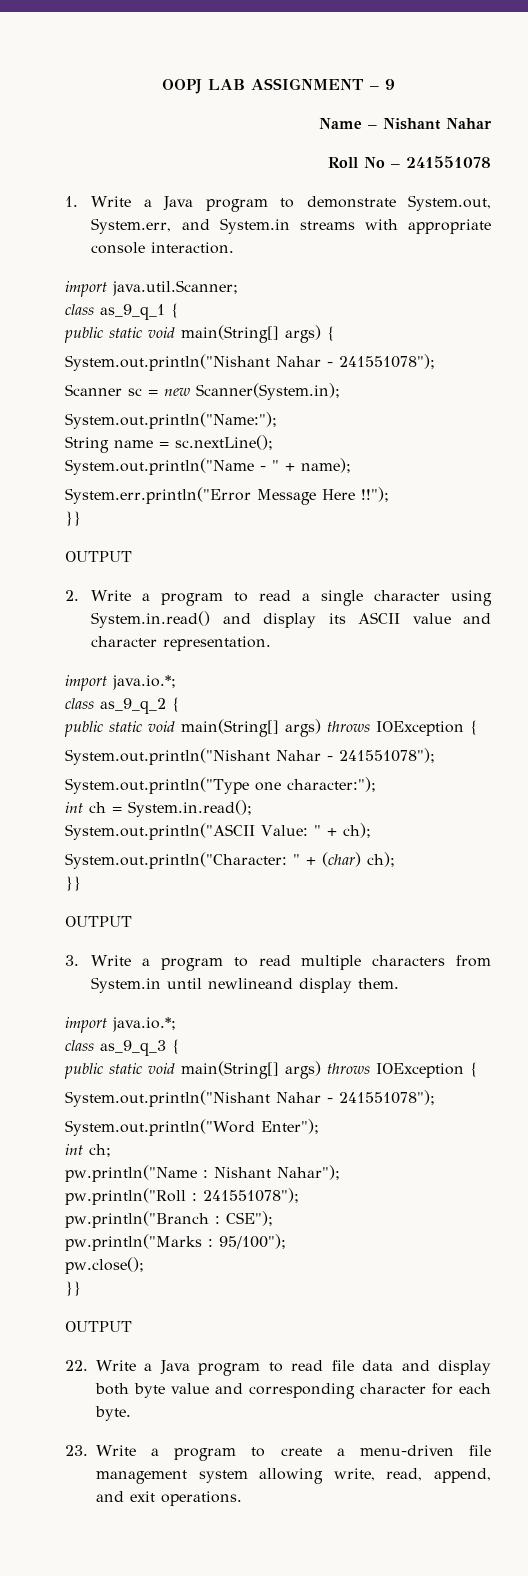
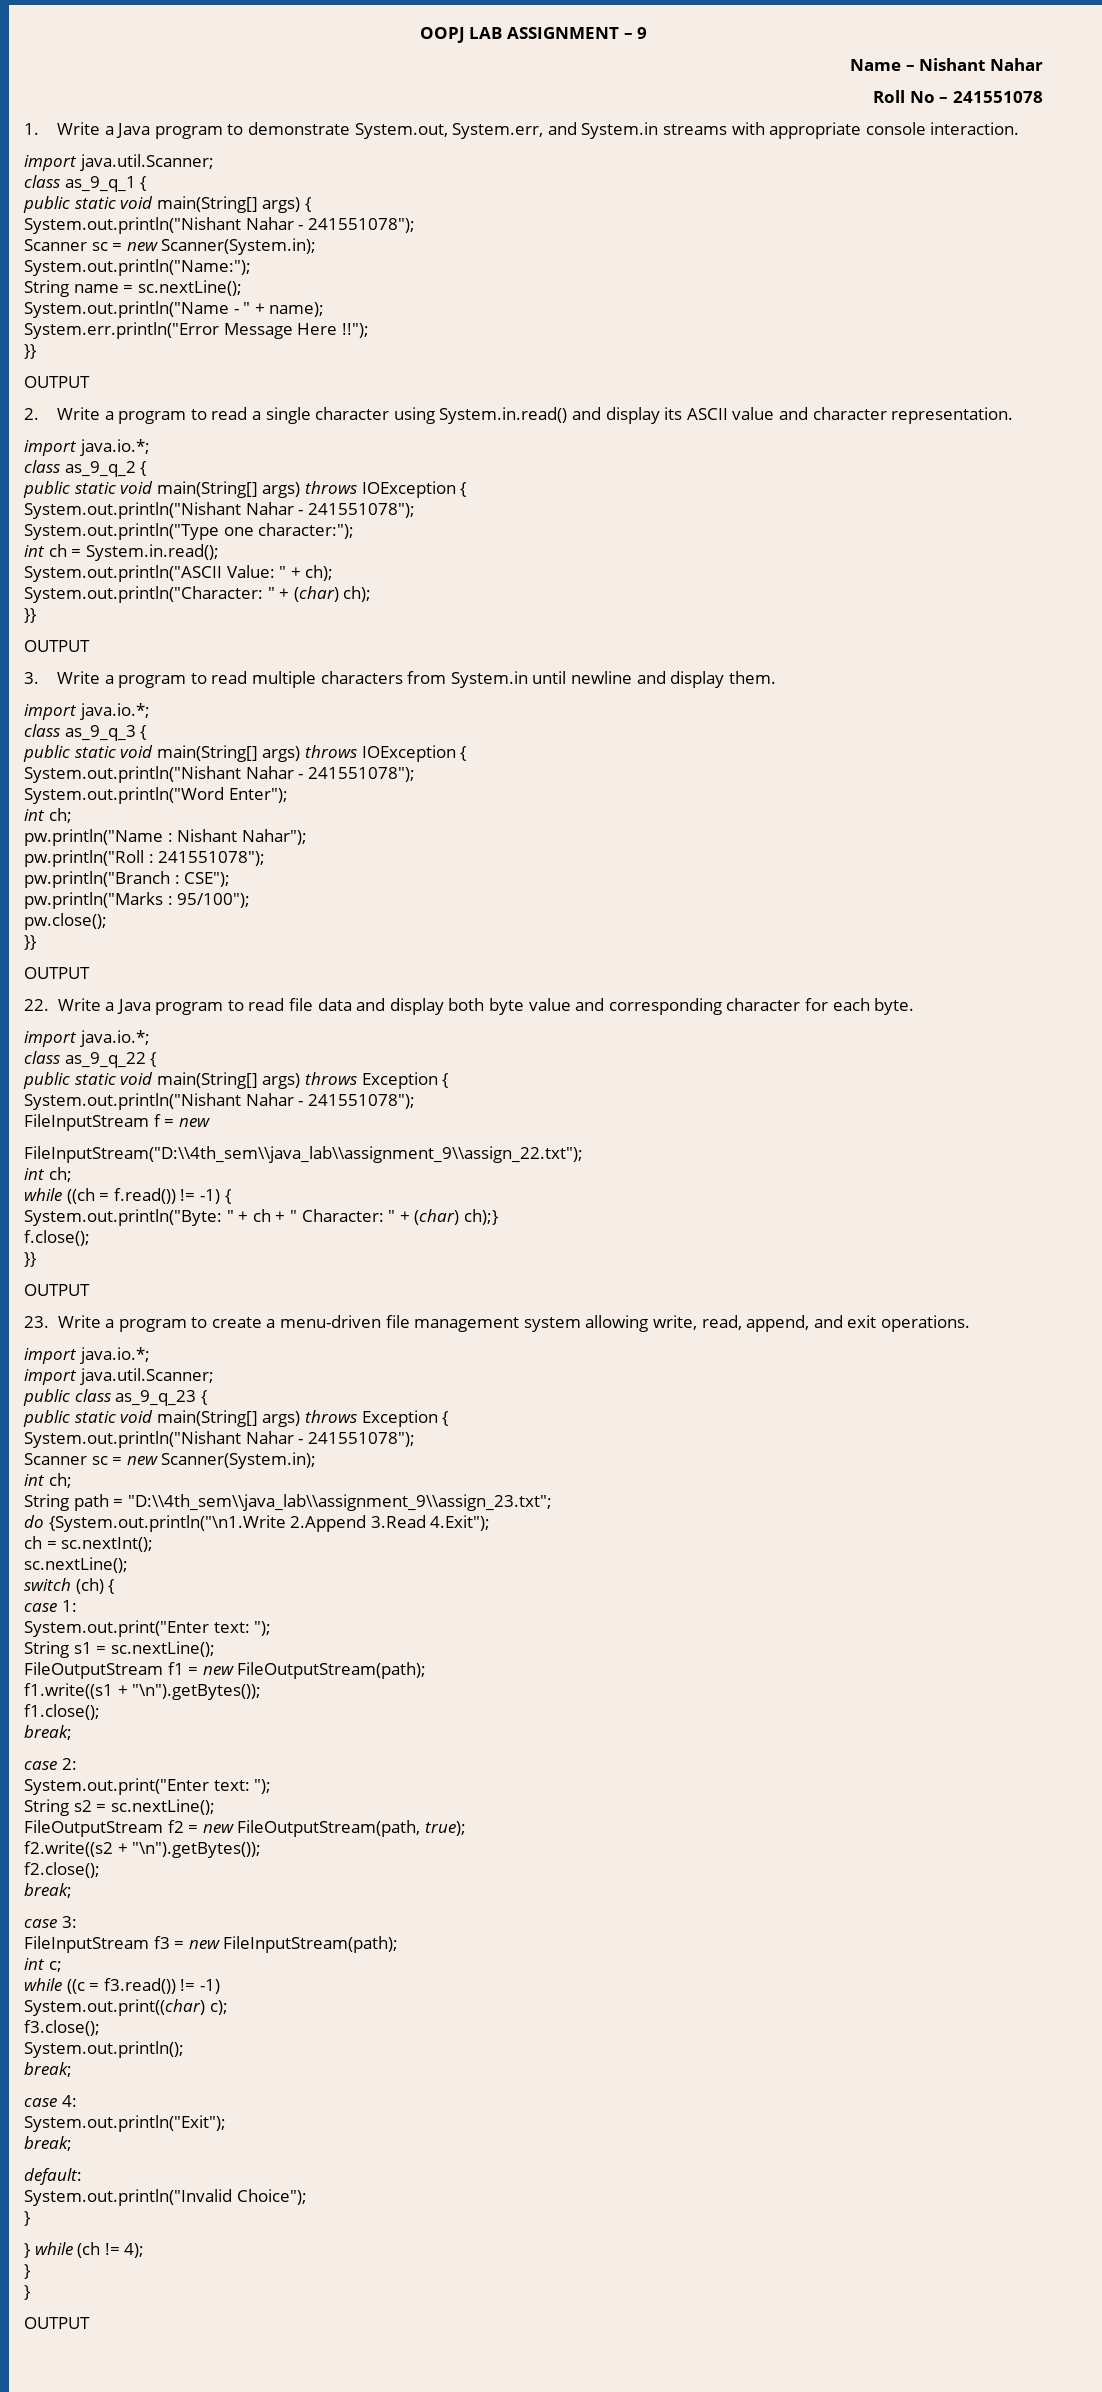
[208,978,294,989] newlineand -> [571,671,666,684] newline and
(131, 1413) none -> [24,1030,150,1047] [24,1051,157,1068] [23,1072,449,1089] [24,1093,415,1110] [24,1114,210,1131] [24,1146,583,1163] [24,1167,72,1182] [24,1188,231,1204] [24,1209,498,1226] [24,1230,90,1246] [24,1252,36,1267] [24,1284,90,1296] // import java.io.*; // class as_9_q_22 { // public static void main(String[] args) throws Exception { // System.out.println("Nishant Nahar - 241551078"); // FileInputStream f = new // FileInputStream("D:\\4th_sem\\java_lab\\assignment_9\\assign_22.txt"); // int ch; // while ((ch = f.read()) != -1) { // System.out.println("Byte: " + ch + " Character: " + (char) ch);} // f.close(); // }} // OUTPUT
(242, 1498) none -> [24,1347,150,1364] [24,1368,214,1385] [23,1389,207,1406] [23,1410,449,1427] [24,1431,415,1448] [24,1452,317,1469] [24,1473,72,1488] [24,1494,552,1511] [24,1515,491,1532] [24,1536,154,1552] [24,1557,128,1573] [24,1578,115,1594] [24,1600,77,1612] [24,1620,272,1637] [24,1641,215,1658] [24,1662,427,1679] [24,1683,262,1700] [24,1704,100,1720] [24,1725,72,1740] [24,1758,77,1770] [24,1778,272,1795] [24,1799,215,1816] [24,1820,466,1837] [24,1841,262,1858] [24,1862,100,1878] [24,1883,72,1898] [24,1916,77,1928] [24,1936,399,1953] [24,1958,62,1972] [24,1978,220,1994] [24,1999,228,2016] [24,2020,100,2036] [24,2041,184,2058] [24,2062,72,2077] [24,2095,77,2107] [24,2115,226,2132] [24,2136,72,2151] [24,2168,82,2185] [24,2189,307,2206] [24,2211,30,2226] [24,2242,145,2258] [24,2264,30,2279] [24,2285,30,2300] [24,2317,90,2329] // import java.io.*; // import java.util.Scanner; // public class as_9_q_23 { // public static void main(String[] args) throws Exception { // System.out.println("Nishant Nahar - 241551078"); // Scanner sc = new Scanner(System.in); // int ch; // String path = "D:\\4th_sem\\java_lab\\assignment_9\\assign_23.txt"; // do {System.out.println("\n1.Write 2.Append 3.Read 4.Exit"); // ch = sc.nextInt(); // sc.nextLine(); // switch (ch) { // case 1: // System.out.print("Enter text: "); // String s1 = sc.nextLine(); // FileOutputStream f1 = new FileOutputStream(path); // f1.write((s1 + "\n").getBytes()); // f1.close(); // break; // case 2: // System.out.print("Enter text: "); // String s2 = sc.nextLine(); // FileOutputStream f2 = new FileOutputStream(path, true); // f2.write((s2 + "\n").getBytes()); // f2.close(); // break; // case 3: // FileInputStream f3 = new FileInputStream(path); // int c; // while ((c = f3.read()) != -1) // System.out.print((char) c); // f3.close(); // System.out.println(); // break; // case 4: // System.out.println("Exit"); // break; // default: // System.out.println("Invalid Choice"); // } // } while (ch != 4); // } // } // OUTPUT

